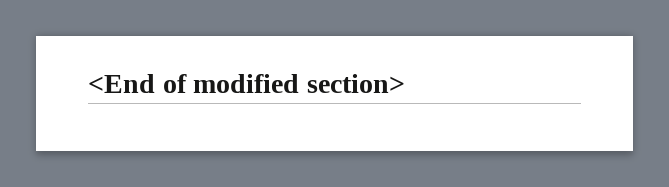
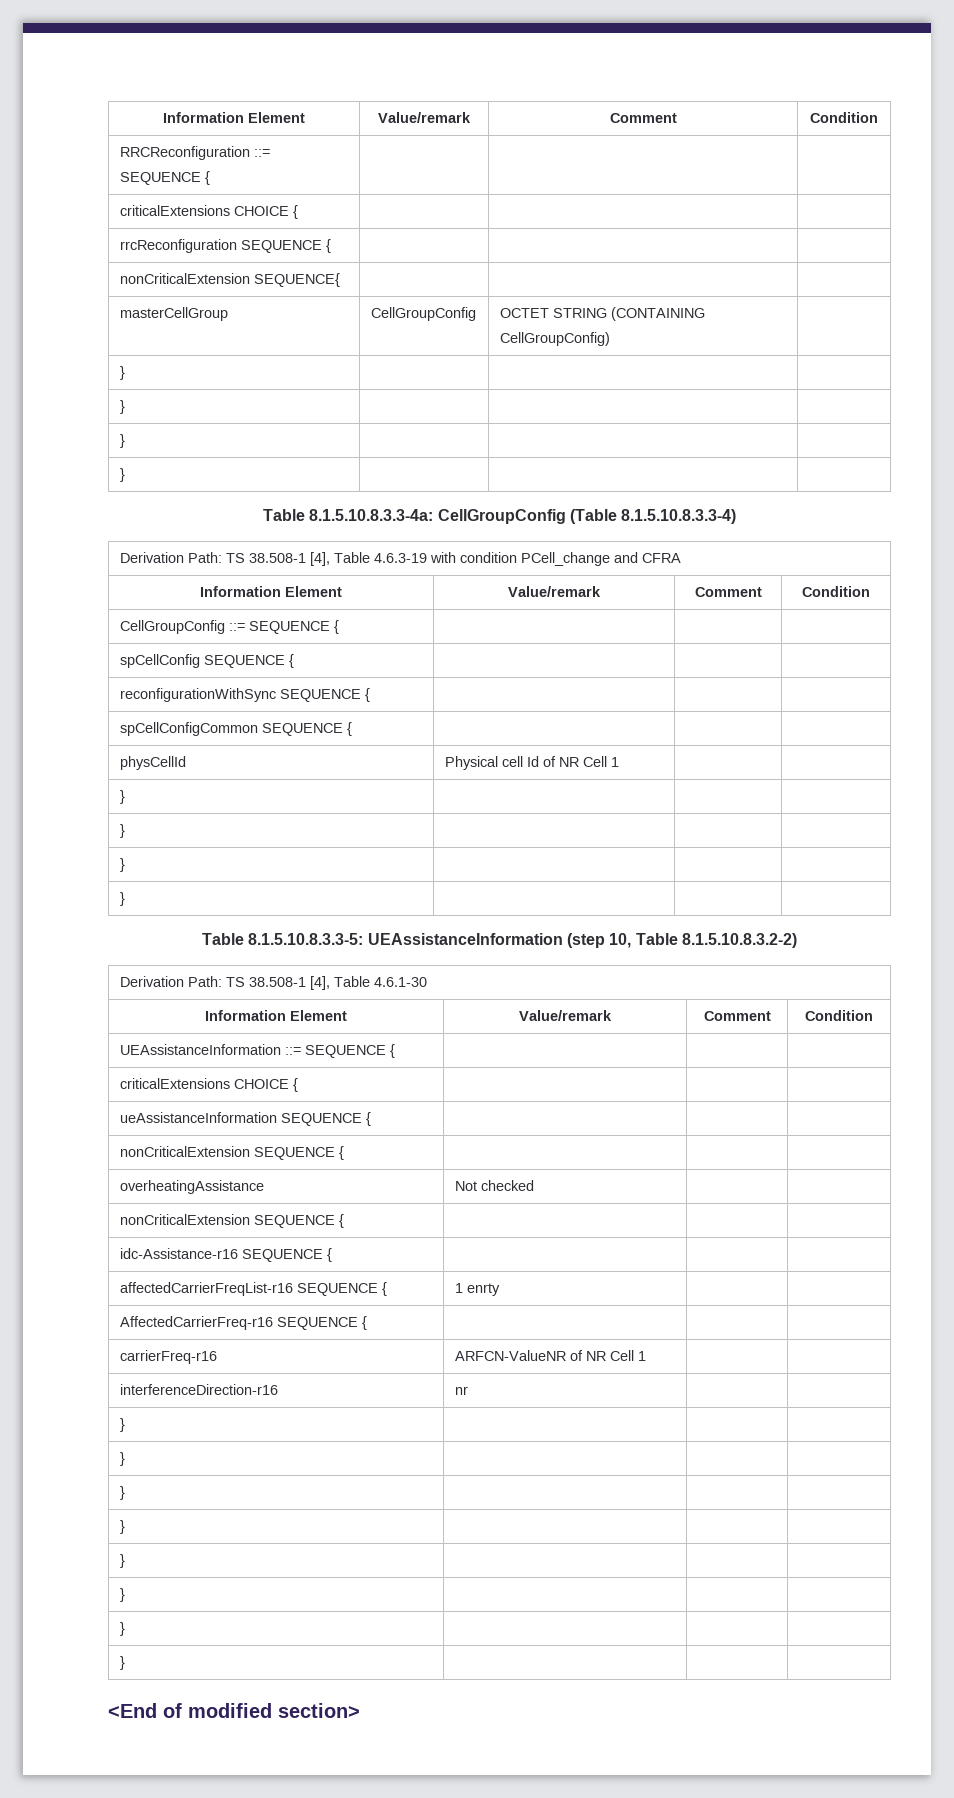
(88, 83) none -> [163,112,305,123] [378,112,471,123] [609,113,677,123] [810,112,878,123] [119,146,270,160] [119,171,210,185] [119,205,298,219] [119,239,331,253] [119,273,340,287] [119,307,228,321] [370,307,476,321] [499,307,705,321] [499,332,610,346] [119,366,125,380] [119,400,125,414] [119,434,125,448] [119,468,125,482] [262,509,737,524] [119,552,681,566] [200,586,342,597] [508,586,601,597] [694,587,762,597] [802,586,870,597] [119,620,339,634] [119,654,294,668] [119,688,370,702] [119,722,352,736] [119,756,186,770] [444,756,619,770] [119,790,125,804] [119,824,125,838] [119,858,125,872] [119,892,125,906] [202,933,797,948] [119,976,427,990] [205,1010,347,1021] [519,1010,612,1021] [703,1011,771,1021] [805,1010,873,1021] [119,1044,395,1058] [119,1078,298,1092] [119,1112,371,1126] [119,1146,344,1160] [119,1180,264,1194] [454,1180,534,1191] [119,1214,344,1228] [119,1248,332,1262] [119,1282,387,1296] [454,1283,500,1296] [119,1316,367,1330] [119,1350,217,1364] [454,1350,646,1361] [119,1384,278,1395] [454,1386,468,1395] [119,1418,125,1432] [119,1452,125,1466] [119,1486,125,1500] [119,1520,125,1534] [119,1554,125,1568] [119,1588,125,1602] [119,1622,125,1636] [119,1656,125,1670] Information Element | Value/remark | Comment | Condition // RRCReconfiguration ::= SEQUENCE { | | | // criticalExtensions CHOICE { | | | // rrcReconfiguration SEQUENCE { | | | // nonCriticalExtension SEQUENCE{ | | | // masterCellGroup | CellGroupConfig | OCTET STRING (CONTAINING CellGroupConfig) | // } | | | // } | | | // } | | | // } | | | // Table 8.1.5.10.8.3.3-4a: CellGroupConfig (Table 8.1.5.10.8.3.3-4) // Derivation Path: TS 38.508-1 [4], Table 4.6.3-19 with condition PCell_change and CFRA // Information Element | Value/remark | Comment | Condition // CellGroupConfig ::= SEQUENCE { | | | // spCellConfig SEQUENCE { | | | // reconfigurationWithSync SEQUENCE { | | | // spCellConfigCommon SEQUENCE { | | | // physCellId | Physical cell Id of NR Cell 1 | | // } | | | // } | | | // } | | | // } | | | // Table 8.1.5.10.8.3.3-5: UEAssistanceInformation (step 10, Table 8.1.5.10.8.3.2-2) // Derivation Path: TS 38.508-1 [4], Table 4.6.1-30 // Information Element | Value/remark | Comment | Condition // UEAssistanceInformation ::= SEQUENCE { | | | // criticalExtensions CHOICE { | | | // ueAssistanceInformation SEQUENCE { | | | // nonCriticalExtension SEQUENCE { | | | // overheatingAssistance | Not checked | | // nonCriticalExtension SEQUENCE { | | | // idc-Assistance-r16 SEQUENCE { | | | // affectedCarrierFreqList-r16 SEQUENCE { | 1 enrty | | // AffectedCarrierFreq-r16 SEQUENCE { | | | // carrierFreq-r16 | ARFCN-ValueNR of NR Cell 1 | | // interferenceDirection-r16 | nr | | // } | | | // } | | | // } | | | // } | | | // } | | | // } | | | // } | | | // } | | | //

